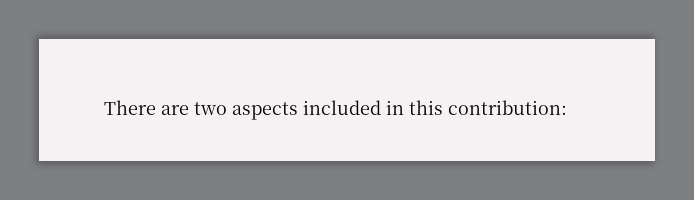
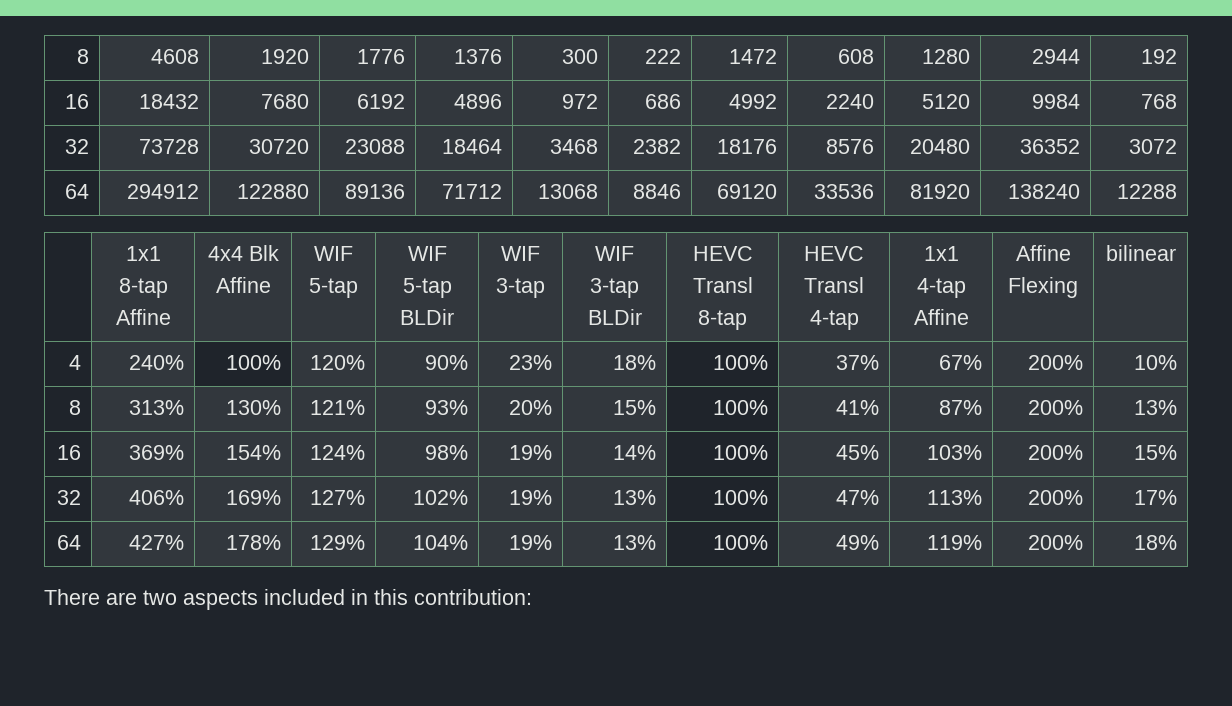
(104, 107) none -> [76,49,89,64] [150,49,199,64] [260,49,309,64] [356,49,405,64] [453,49,502,64] [561,49,598,64] [644,49,681,64] [728,49,777,64] [837,49,874,64] [921,49,970,64] [1031,49,1080,64] [1140,49,1177,64] [64,94,89,109] [138,94,199,109] [260,94,309,109] [356,94,405,109] [453,94,502,109] [561,94,598,109] [644,94,681,109] [728,94,777,109] [825,94,874,109] [921,94,970,109] [1031,94,1080,109] [1140,94,1177,109] [64,139,89,154] [138,139,199,154] [248,139,309,154] [344,139,405,154] [441,139,502,154] [549,139,598,154] [632,139,681,154] [716,139,777,154] [825,139,874,154] [909,139,970,154] [1019,139,1080,154] [1128,139,1177,154] [64,184,89,199] [126,184,199,199] [236,184,309,199] [344,184,405,199] [441,184,502,199] [537,184,598,199] [632,184,681,199] [716,184,777,199] [813,184,874,199] [909,184,970,199] [1007,184,1080,199] [1116,184,1177,199] [125,246,161,261] [118,278,168,298] [115,309,171,325] [207,245,279,261] [215,277,271,293] [314,246,353,261] [309,278,358,298] [407,246,447,261] [402,278,452,298] [400,309,454,325] [501,246,540,261] [496,278,545,298] [595,246,634,261] [590,278,639,298] [587,309,642,325] [692,246,753,261] [692,277,753,293] [698,310,747,330] [804,246,864,261] [804,277,864,293] [809,310,859,330] [923,246,959,261] [916,278,966,298] [913,309,969,325] [1015,245,1071,261] [1008,277,1078,298] [1105,245,1176,261] [68,355,81,370] [128,355,184,370] [225,355,281,370] [309,355,365,370] [424,355,468,370] [508,355,552,370] [612,355,656,370] [712,355,768,370] [835,355,879,370] [938,355,982,370] [1027,355,1083,370] [1133,355,1177,370] [68,400,81,415] [128,400,184,415] [225,400,281,415] [309,400,365,415] [424,400,468,415] [508,400,552,415] [612,400,656,415] [712,400,768,415] [835,400,879,415] [938,400,982,415] [1027,400,1083,415] [1133,400,1177,415] [56,445,81,460] [128,445,184,460] [225,445,281,460] [309,445,365,460] [424,445,468,460] [508,445,552,460] [612,445,656,460] [712,445,768,460] [835,445,879,460] [926,445,982,460] [1027,445,1083,460] [1133,445,1177,460] [56,490,81,505] [128,490,184,505] [225,490,281,505] [309,490,365,505] [412,490,468,505] [508,490,552,505] [612,490,656,505] [712,490,768,505] [835,490,879,505] [926,490,982,505] [1027,490,1083,505] [1133,490,1177,505] [56,535,81,550] [128,535,184,550] [225,535,281,550] [309,535,365,550] [412,535,468,550] [508,535,552,550] [612,535,656,550] [712,535,768,550] [835,535,879,550] [926,535,982,550] [1027,535,1083,550] [1133,535,1177,550] 8 | 4608 | 1920 | 1776 | 1376 | 300 | 222 | 1472 | 608 | 1280 | 2944 | 192 // 16 | 18432 | 7680 | 6192 | 4896 | 972 | 686 | 4992 | 2240 | 5120 | 9984 | 768 // 32 | 73728 | 30720 | 23088 | 18464 | 3468 | 2382 | 18176 | 8576 | 20480 | 36352 | 3072 // 64 | 294912 | 122880 | 89136 | 71712 | 13068 | 8846 | 69120 | 33536 | 81920 | 138240 | 12288 // | 1x1 8-tap Affine | 4x4 Blk Affine | WIF 5-tap | WIF 5-tap BLDir | WIF 3-tap | WIF 3-tap BLDir | HEVC Transl 8-tap | HEVC Transl 4-tap | 1x1 4-tap Affine | Affine Flexing | bilinear // 4 | 240% | 100% | 120% | 90% | 23% | 18% | 100% | 37% | 67% | 200% | 10% // 8 | 313% | 130% | 121% | 93% | 20% | 15% | 100% | 41% | 87% | 200% | 13% // 16 | 369% | 154% | 124% | 98% | 19% | 14% | 100% | 45% | 103% | 200% | 15% // 32 | 406% | 169% | 127% | 102% | 19% | 13% | 100% | 47% | 113% | 200% | 17% // 64 | 427% | 178% | 129% | 104% | 19% | 13% | 100% | 49% | 119% | 200% | 18% //

